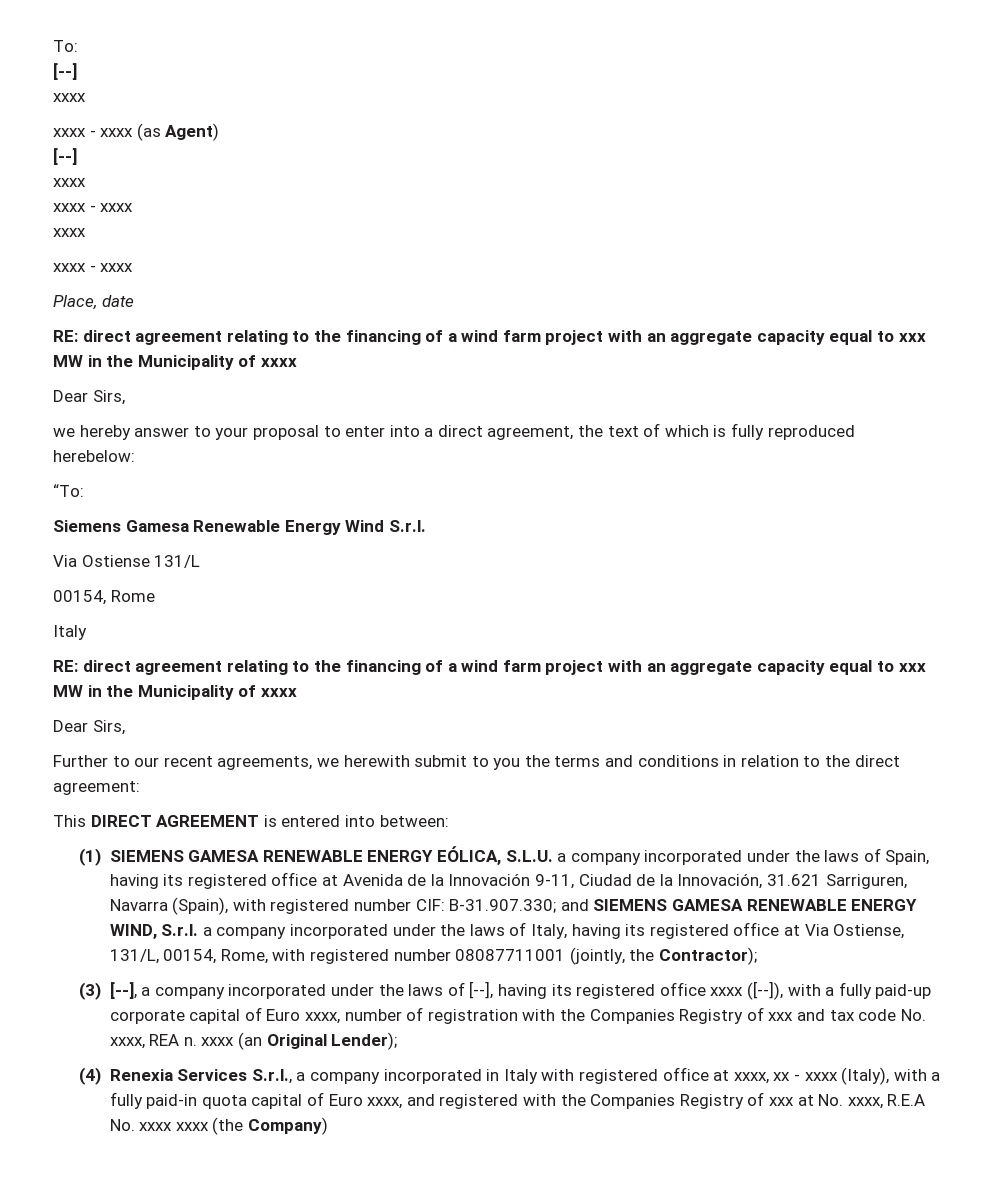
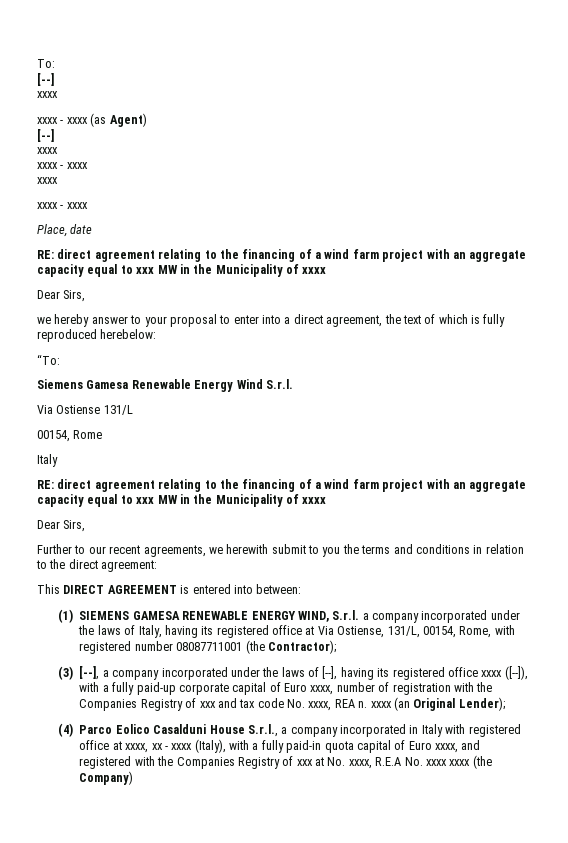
[437,846,930,865] [109,872,907,889] [109,897,918,915] EÓLICA, S.L.U. a company incorporated under the laws of Spain, having its registered office at Avenida de la Innovación 9-11, Ciudad de la Innovación, 31.621 Sarriguren, Navarra (Spain), with registered number CIF: B-31.907.330; and SIEMENS GAMESA RENEWABLE ENERGY -> (296, 615) none
[569,947,655,965] (jointly, the -> [245,640,265,654] (the
[109,1069,248,1081] Renexia Services -> [79,724,245,734] Parco Eolico Casalduni House

